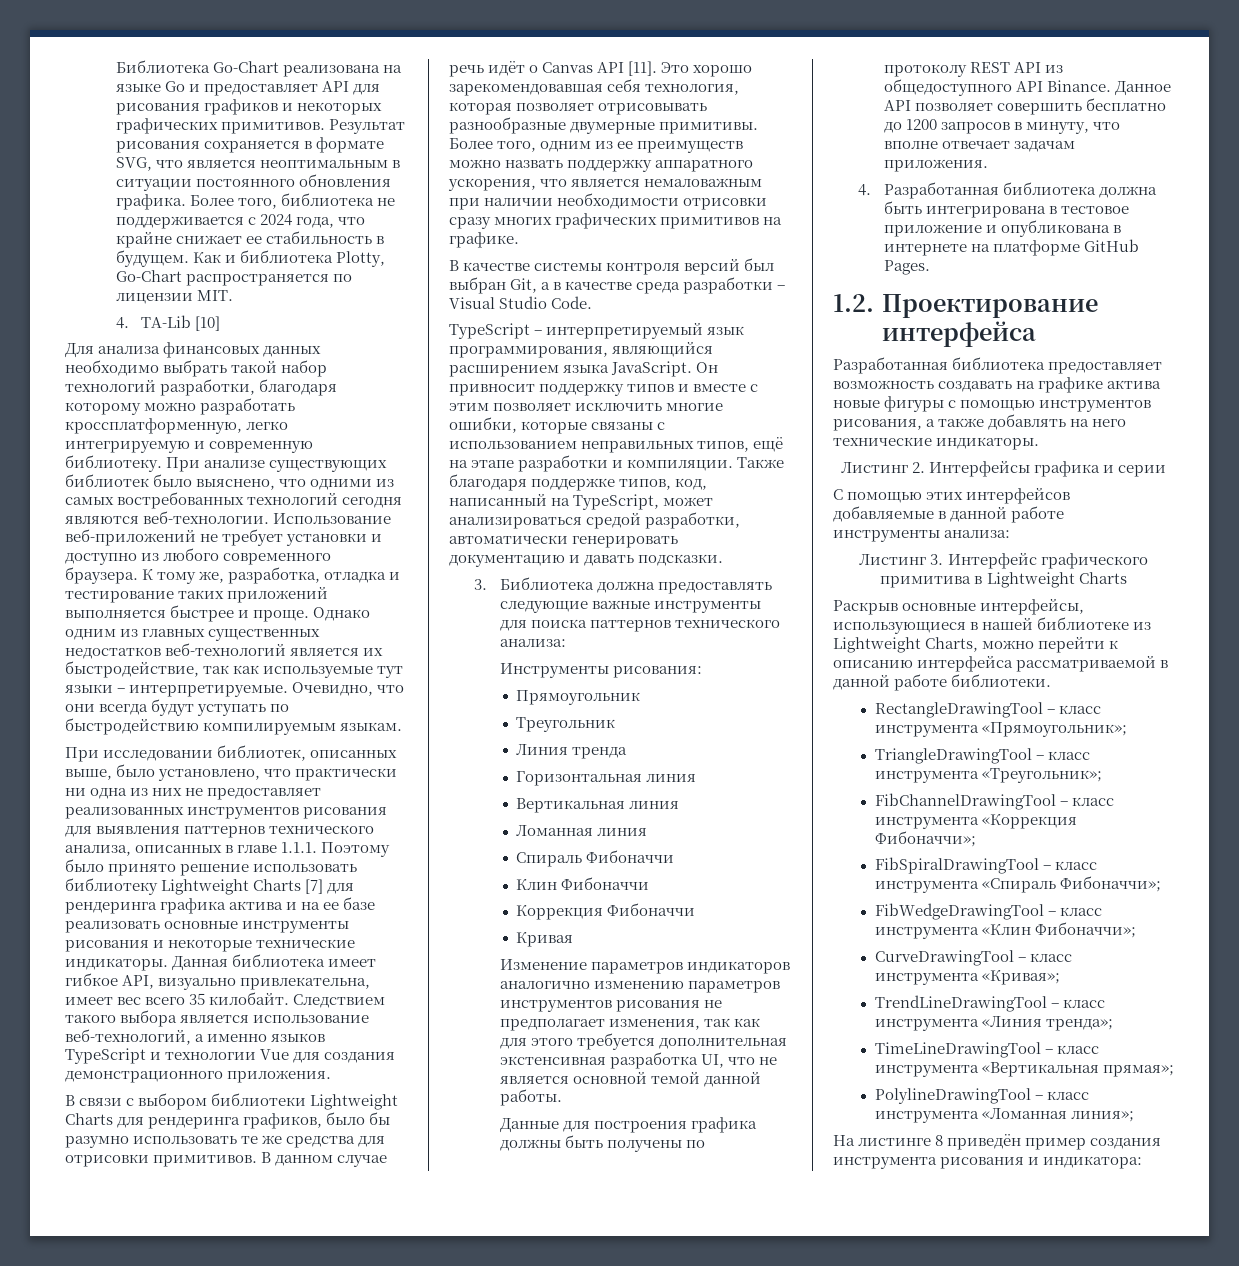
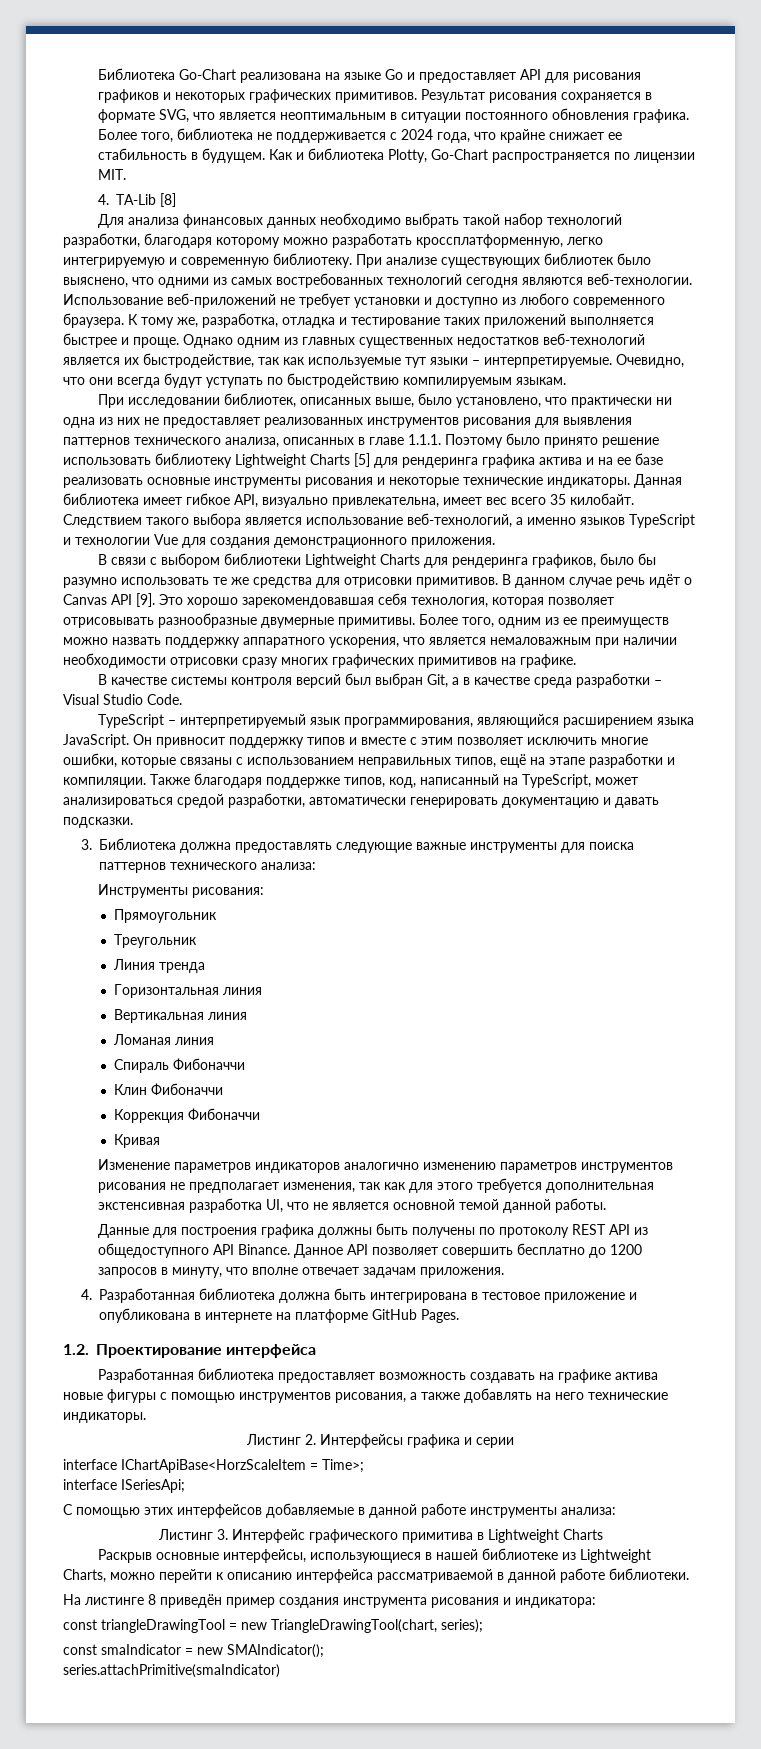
[195,316,221,331] [10] -> [160,193,177,207] [8]
[305,879,324,894] [7] -> [354,453,370,467] [5]
[628,61,658,76] [11]. -> [136,593,155,607] [9].
[516,825,594,836] Ломанная -> [112,1034,171,1045] Ломаная
(1167, 471) none -> [63,1459,364,1473] [63,1479,185,1493] // interface IChartApiBase<HorzScaleItem = Time>; // interface ISeriesApi;
[874,702,1101,718] [874,722,1127,737] [874,748,1090,764] [874,768,1102,783] [874,793,1114,810] [874,814,1077,829] [874,831,976,847] [874,857,1097,874] [874,876,1161,893] [874,903,1102,920] [874,922,1136,939] [874,950,1072,966] [874,970,1060,985] [874,995,1105,1012] [874,1016,1113,1031] [874,1042,1099,1058] [874,1062,1174,1077] [874,1088,1089,1104] [874,1108,1134,1123] // RectangleDrawingTool – класс инструмента «Прямоугольник»; // TriangleDrawingTool – класс инструмента «Треугольник»; // FibChannelDrawingTool – класс инструмента «Коррекция Фибоначчи»; // FibSpiralDrawingTool – класс инструмента «Спираль Фибоначчи»; // FibWedgeDrawingTool – класс инструмента «Клин Фибоначчи»; // CurveDrawingTool – класс инструмента «Кривая»; // TrendLineDrawingTool – класс инструмента «Линия тренда»; // TimeLineDrawingTool – класс инструмента «Вертикальная прямая»; // PolylineDrawingTool – класс инструмента «Ломанная линия»; -> (689, 1574) none
(1143, 1162) none -> [63,1619,483,1633] [63,1644,324,1658] [63,1664,280,1678] // const triangleDrawingTool = new TriangleDrawingTool(chart, series); // const smaIndicator = new SMAIndicator(); // series.attachPrimitive(smaIndicator)

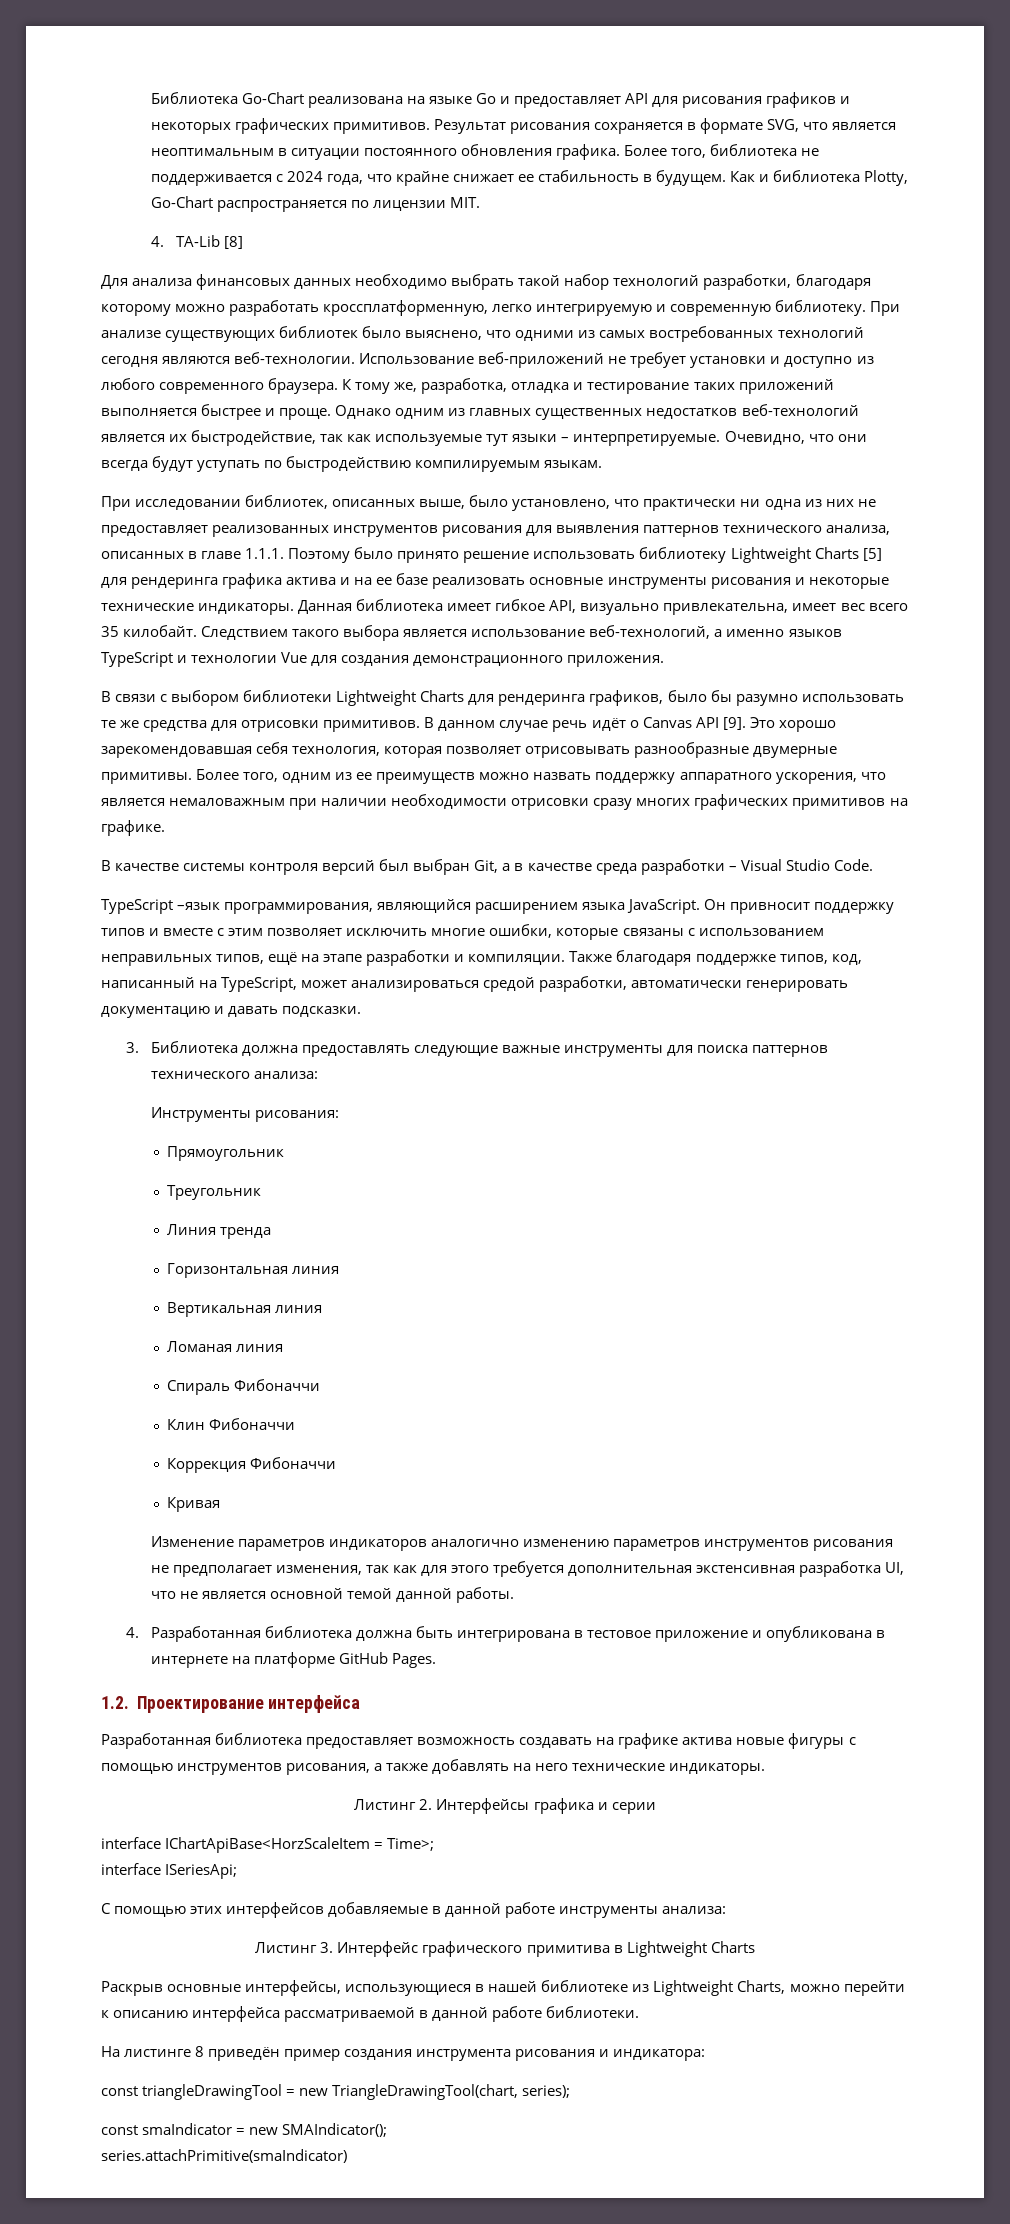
[168,714,342,728] – интерпретируемый язык -> [177,902,221,910] –язык
[98,1223,649,1238] [98,1243,643,1258] [98,1267,505,1278] // Данные для построения графика должны быть получены по протоколу REST API из общедоступного API Binance. Данное API позволяет совершить бесплатно до 1200 запросов в минуту, что вполне отвечает задачам приложения. -> (514, 1595) none

